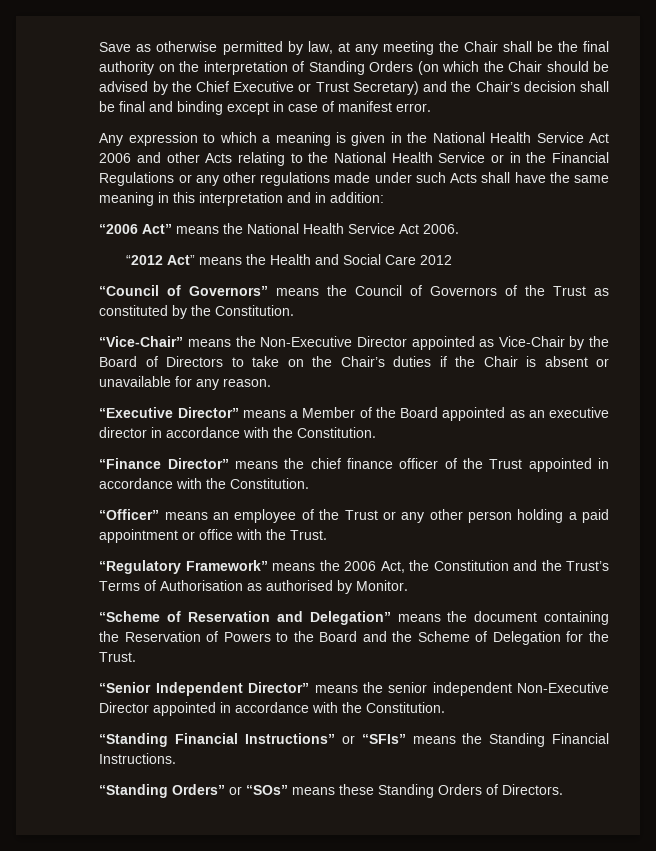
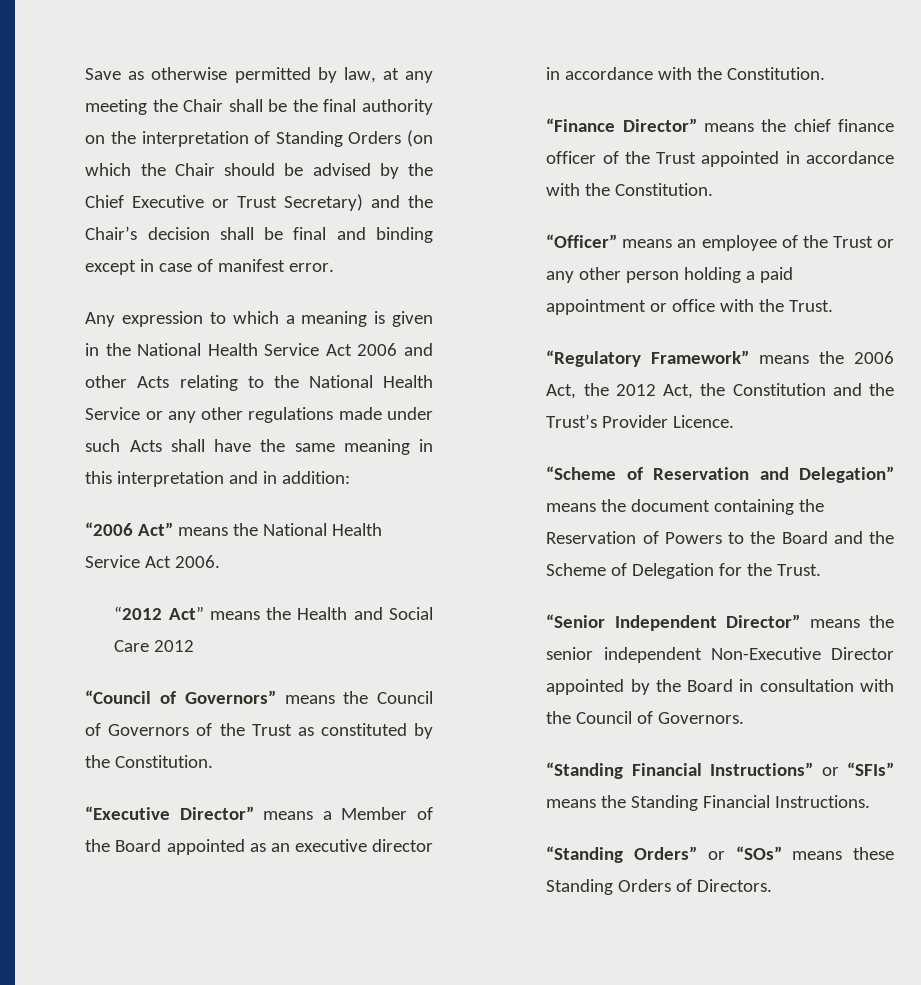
[509,152,609,163] [99,172,192,186] in the Financial Regulations or -> (163, 415) none
[99,336,609,350] [99,356,609,367] [99,376,272,390] // “Vice-Chair” means the Non-Executive Director appointed as Vice-Chair by the Board of Directors to take on the Chair’s duties if the Chair is absent or unavailable for any reason. -> (214, 761) none
(430, 565) none -> [615,383,726,399] 2012 Act, the
[99,580,409,594] Terms of Authorisation as authorised by Monitor. -> [602,415,735,428] Provider Licence.
[220,702,446,713] in accordance with the Constitution. -> [630,679,894,695] [546,711,745,724] by the Board in consultation with the Council of Governors.

